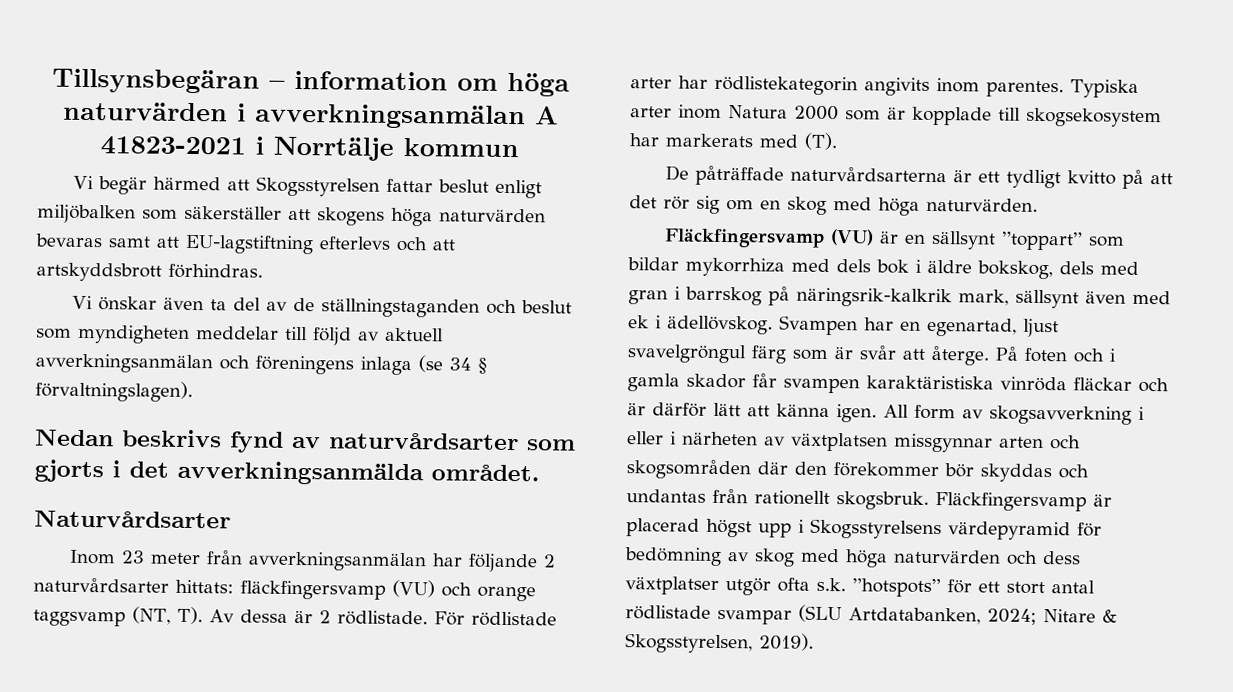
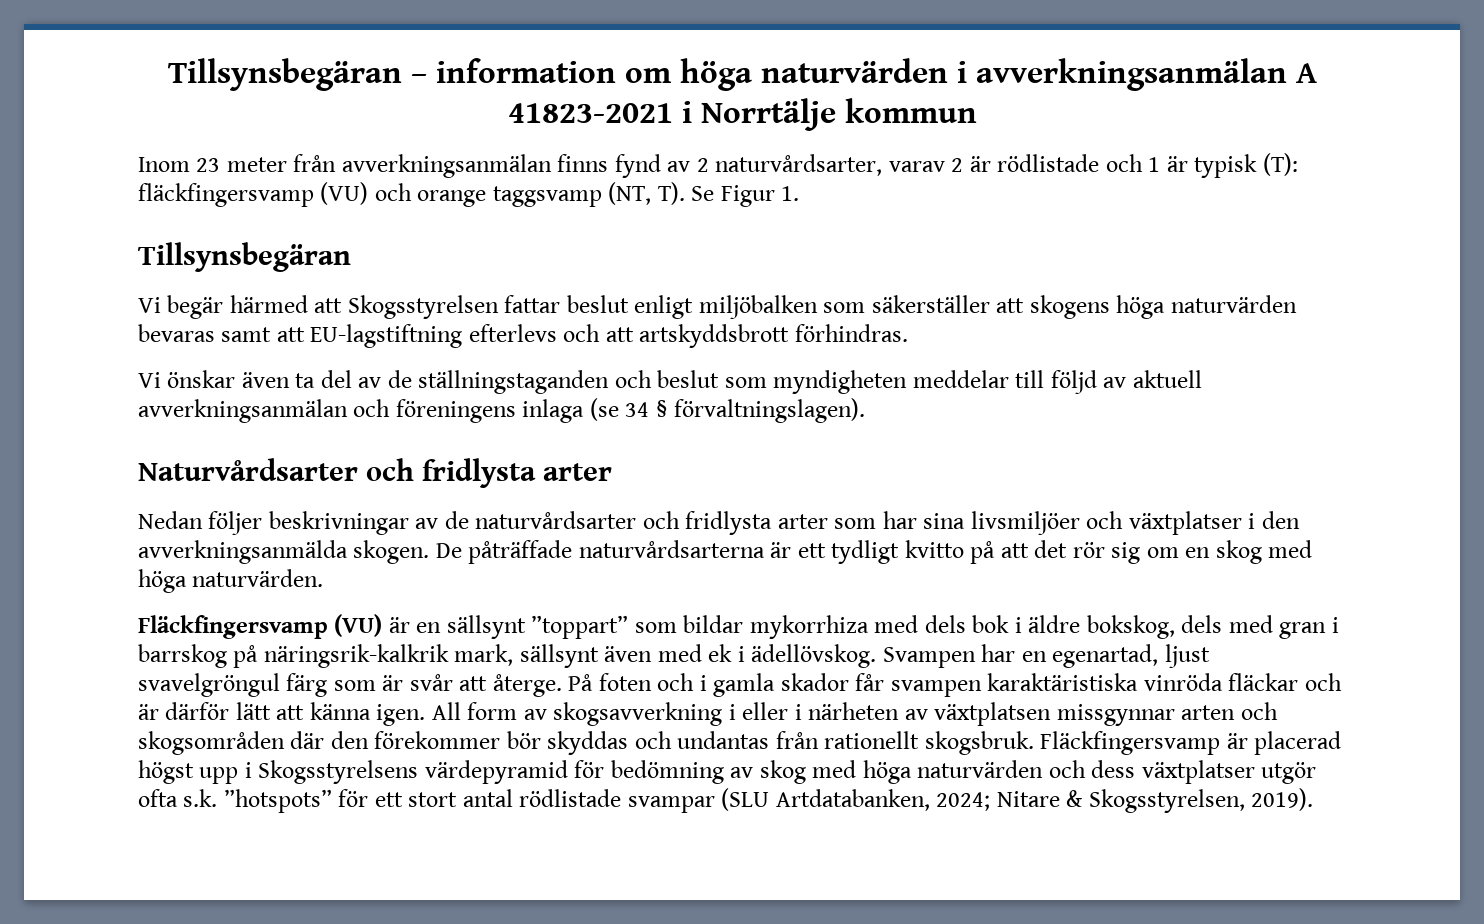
(519, 147) none -> [138,153,1298,178] [138,182,800,207] [138,242,351,272] // Inom 23 meter från avverkningsanmälan finns fynd av 2 naturvårdsarter, varav 2 är rödlistade och 1 är typisk (T): fläckfingersvamp (VU) och orange taggsvamp (NT, T). Se Figur 1. // Tillsynsbegäran
[35,428,576,453] [34,459,540,486] [34,509,231,529] [68,549,556,573] [33,577,536,602] [33,606,557,627] [630,75,1139,98] [630,104,1162,128] [629,132,838,151] Nedan beskrivs fynd av naturvårdsarter som gjorts i det avverkningsanmälda området. // Naturvårdsarter // Inom 23 meter från avverkningsanmälan har följande 2 naturvårdsarter hittats: fläckfingersvamp (VU) och orange taggsvamp (NT, T). Av dessa är 2 rödlistade. För rödlistade arter har rödlistekategorin angivits inom parentes. Typiska arter inom Natura 2000 som är kopplade till skogsekosystem har markerats med (T). // -> [138,458,613,488] [138,511,1300,535] [138,540,430,564] Naturvårdsarter och fridlysta arter // Nedan följer beskrivningar av de naturvårdsarter och fridlysta arter som har sina livsmiljöer och växtplatser i den avverkningsanmälda skogen.

